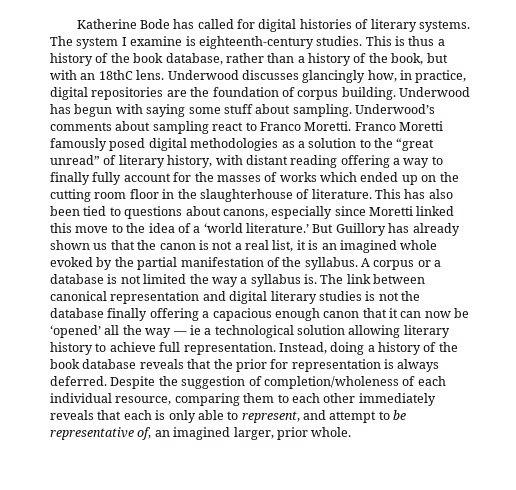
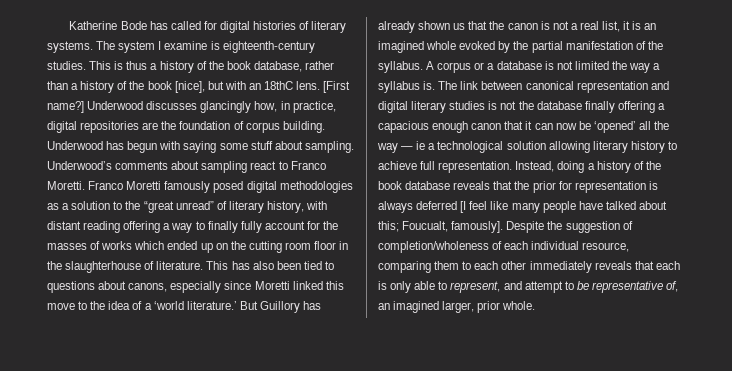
[391,53,424,65] book, -> [147,81,205,93] book [nice],
(165, 75) none -> [323,81,351,93] [47,101,84,113] [First name?]
[50,376,107,386] deferred. -> [416,201,667,213] [378,221,504,233] deferred [I feel like many people have talked about this; Foucualt, famously].

